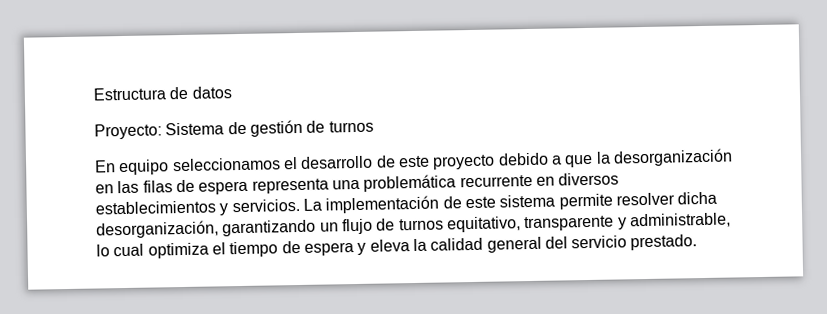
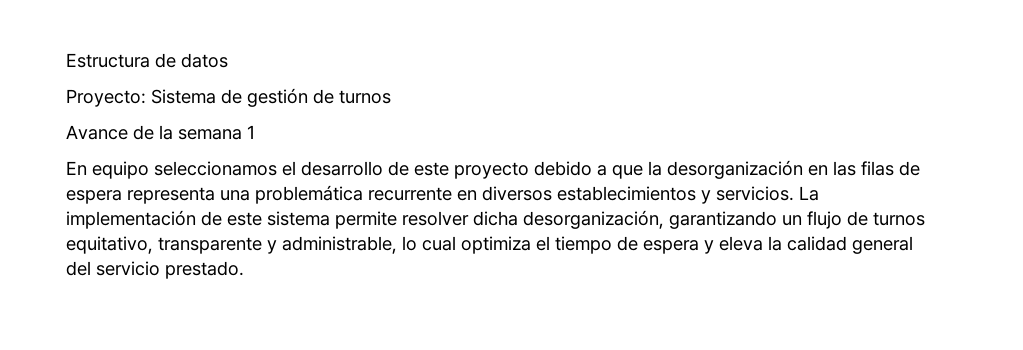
(374, 126) none -> [66,125,255,140] // Avance de la semana 1

